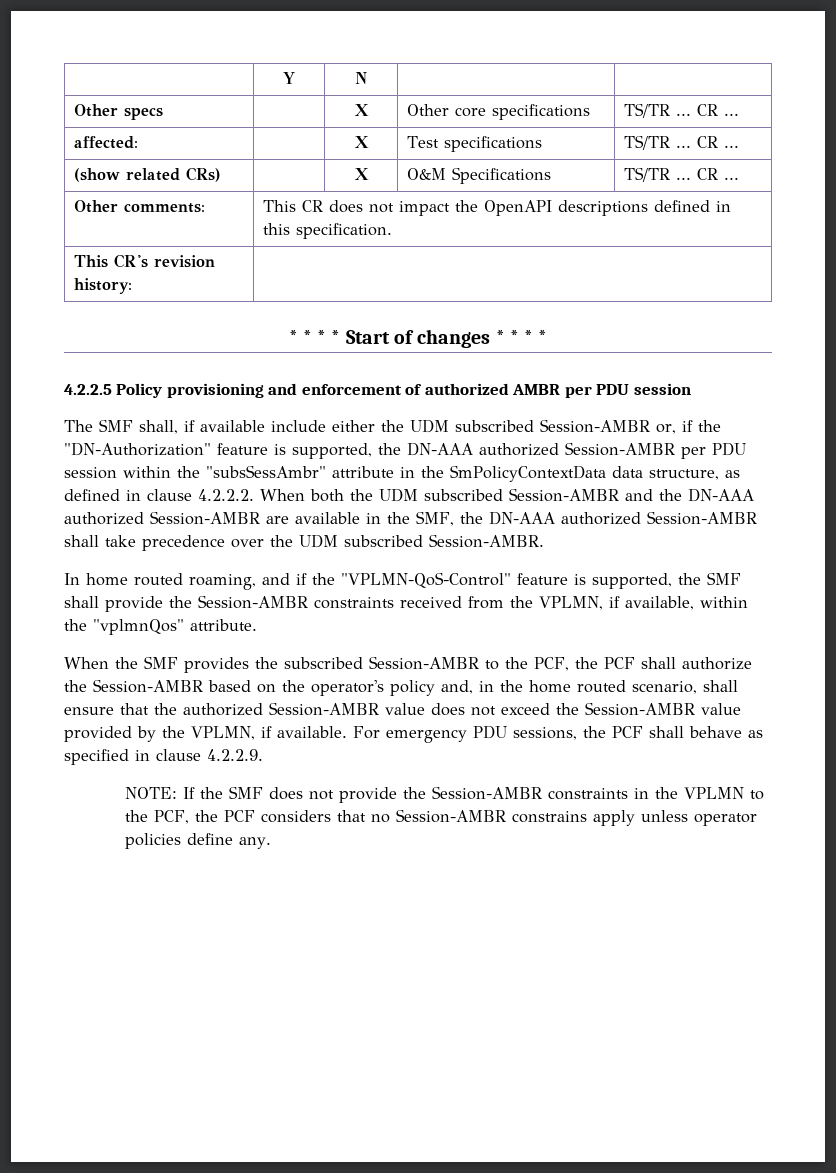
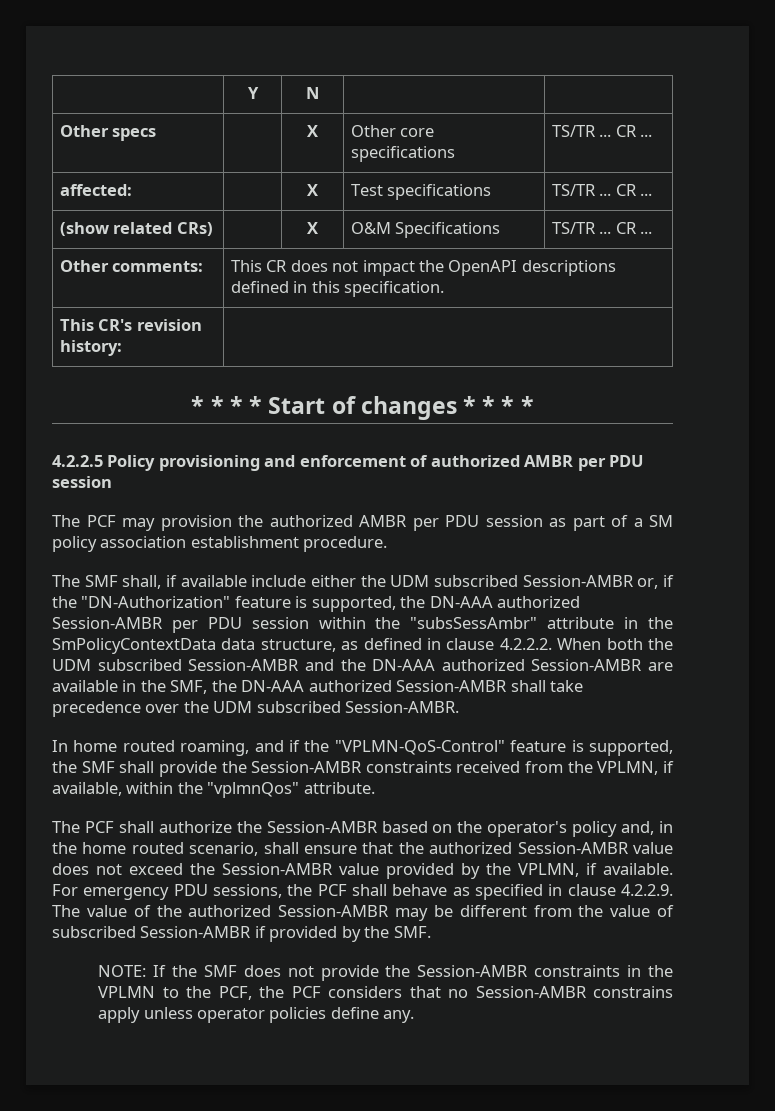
(691, 389) none -> [52,515,673,531] [52,536,388,552] // The PCF may provision the authorized AMBR per PDU session as part of a SM policy association establishment procedure.
[64,656,598,673] When the SMF provides the subscribed Session-AMBR to the PCF, the -> [52,821,80,833] The
(263, 755) none -> [52,905,675,921] [52,926,431,942] The value of the authorized Session-AMBR may be different from the value of subscribed Session-AMBR if provided by the SMF.

